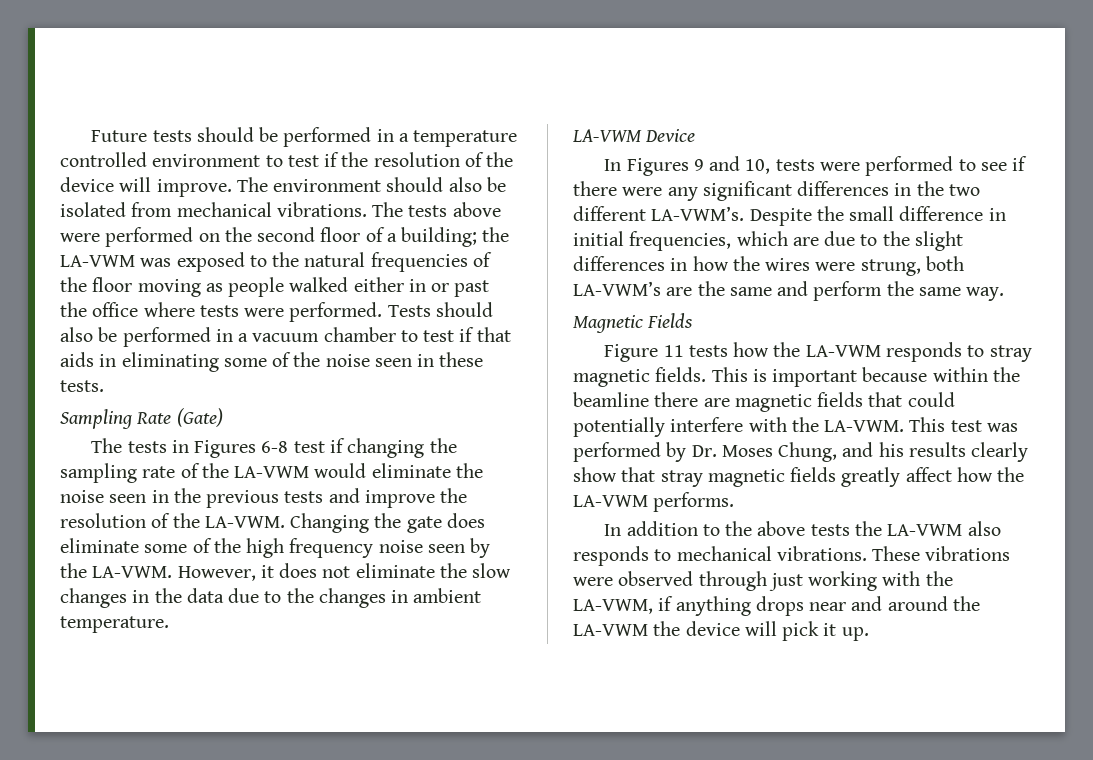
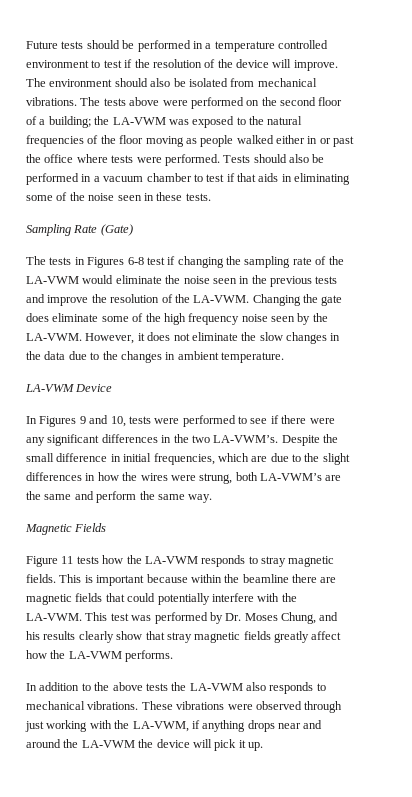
[573,206,646,221] different -> (210, 439) none

